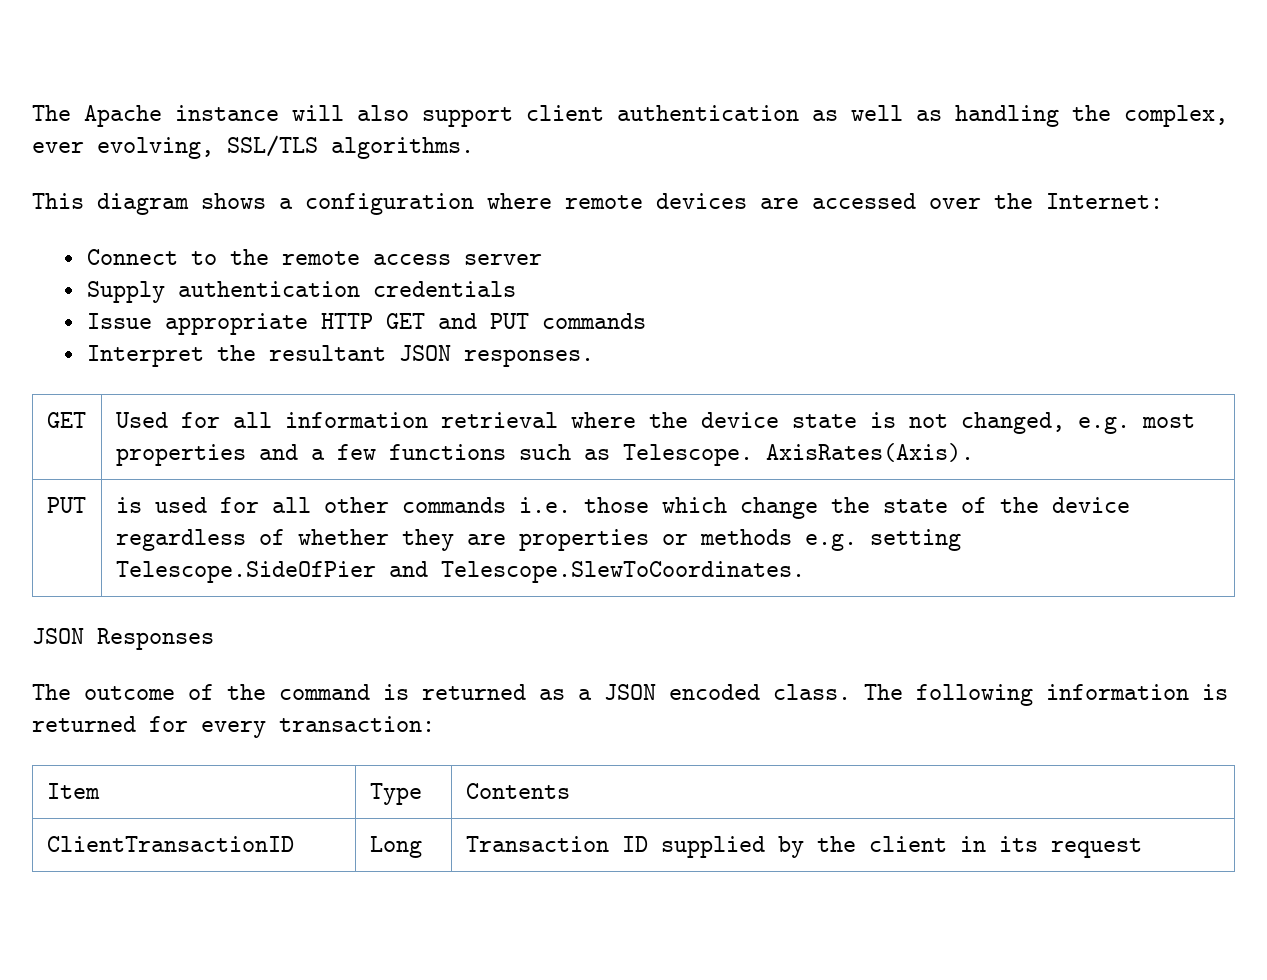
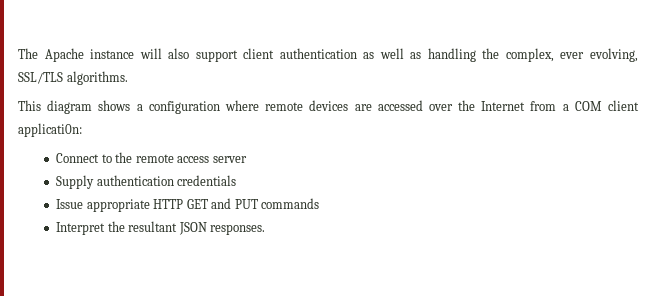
[1046,193,1163,209] Internet: -> [481,100,639,111] [18,123,82,137] Internet from a COM client applicati0n:
[46,412,86,428] [115,412,1195,434] [115,443,974,466] [46,497,86,513] [115,497,1130,519] [115,529,961,551] [115,561,805,583] [32,628,214,650] [32,684,1228,706] [32,716,435,738] [46,783,100,799] [369,783,422,805] [465,783,570,799] [46,836,294,852] [369,836,422,858] [465,836,1142,858] // GET | Used for all information retrieval where the device state is not changed, e.g. most properties and a few functions such as Telescope. AxisRates(Axis). // PUT | is used for all other commands i.e. those which change the state of the device regardless of whether they are properties or methods e.g. setting Telescope.SideOfPier and Telescope.SlewToCoordinates. // JSON Responses // The outcome of the command is returned as a JSON encoded class. The following information is returned for every transaction: // Item | Type | Contents // ClientTransactionID | Long | Transaction ID supplied by the client in its request -> (266, 229) none

